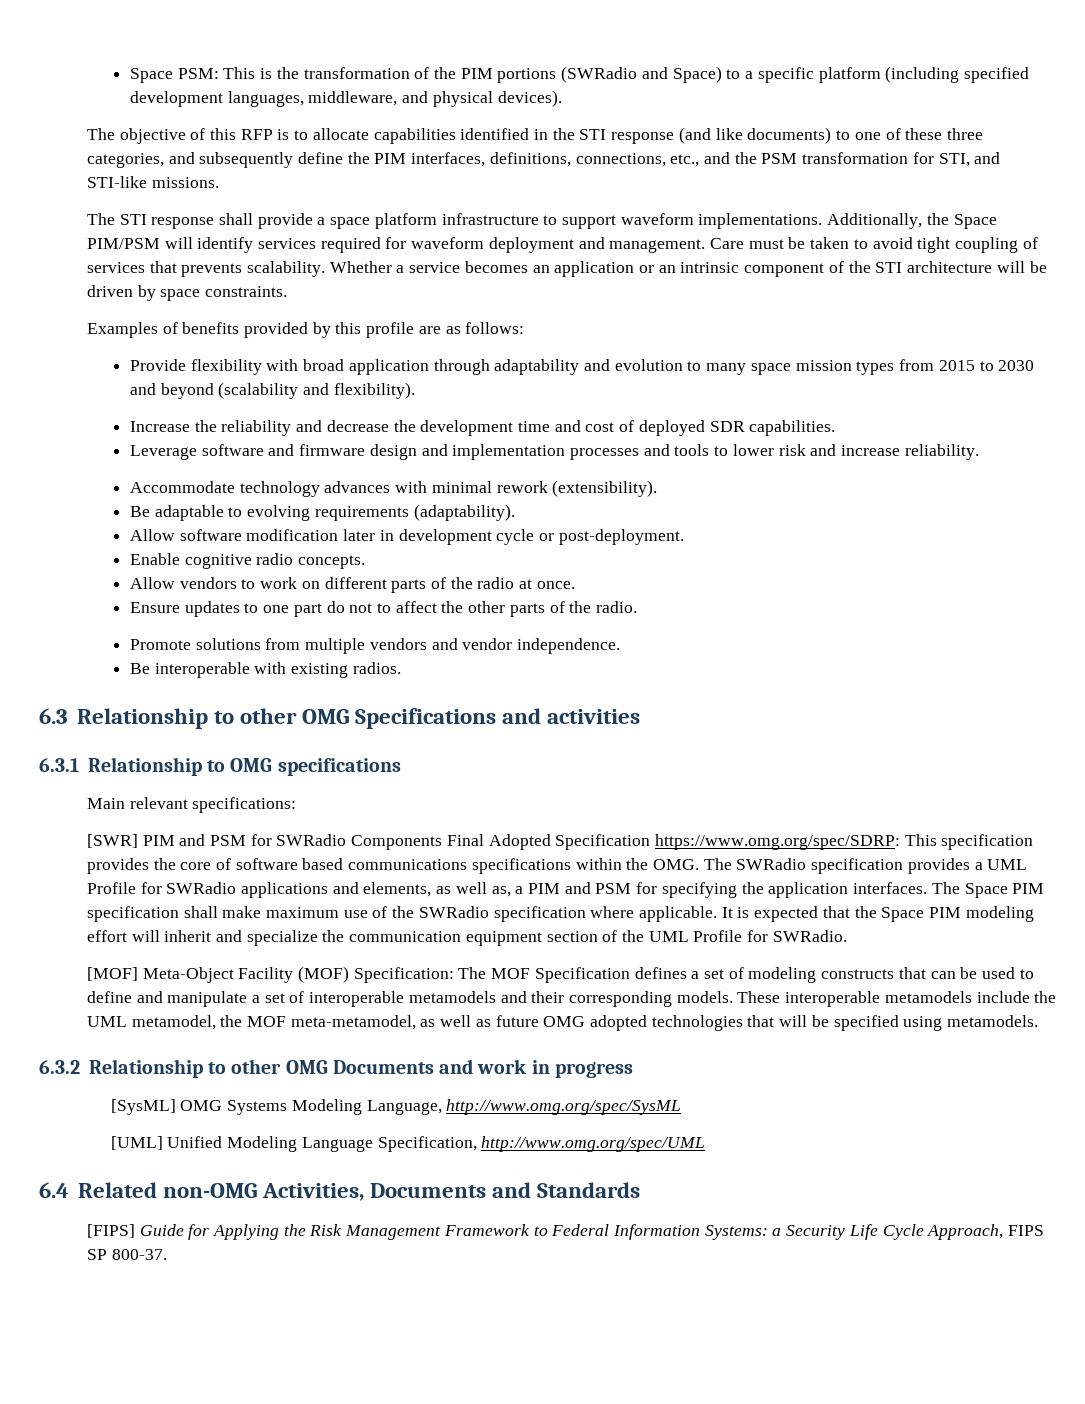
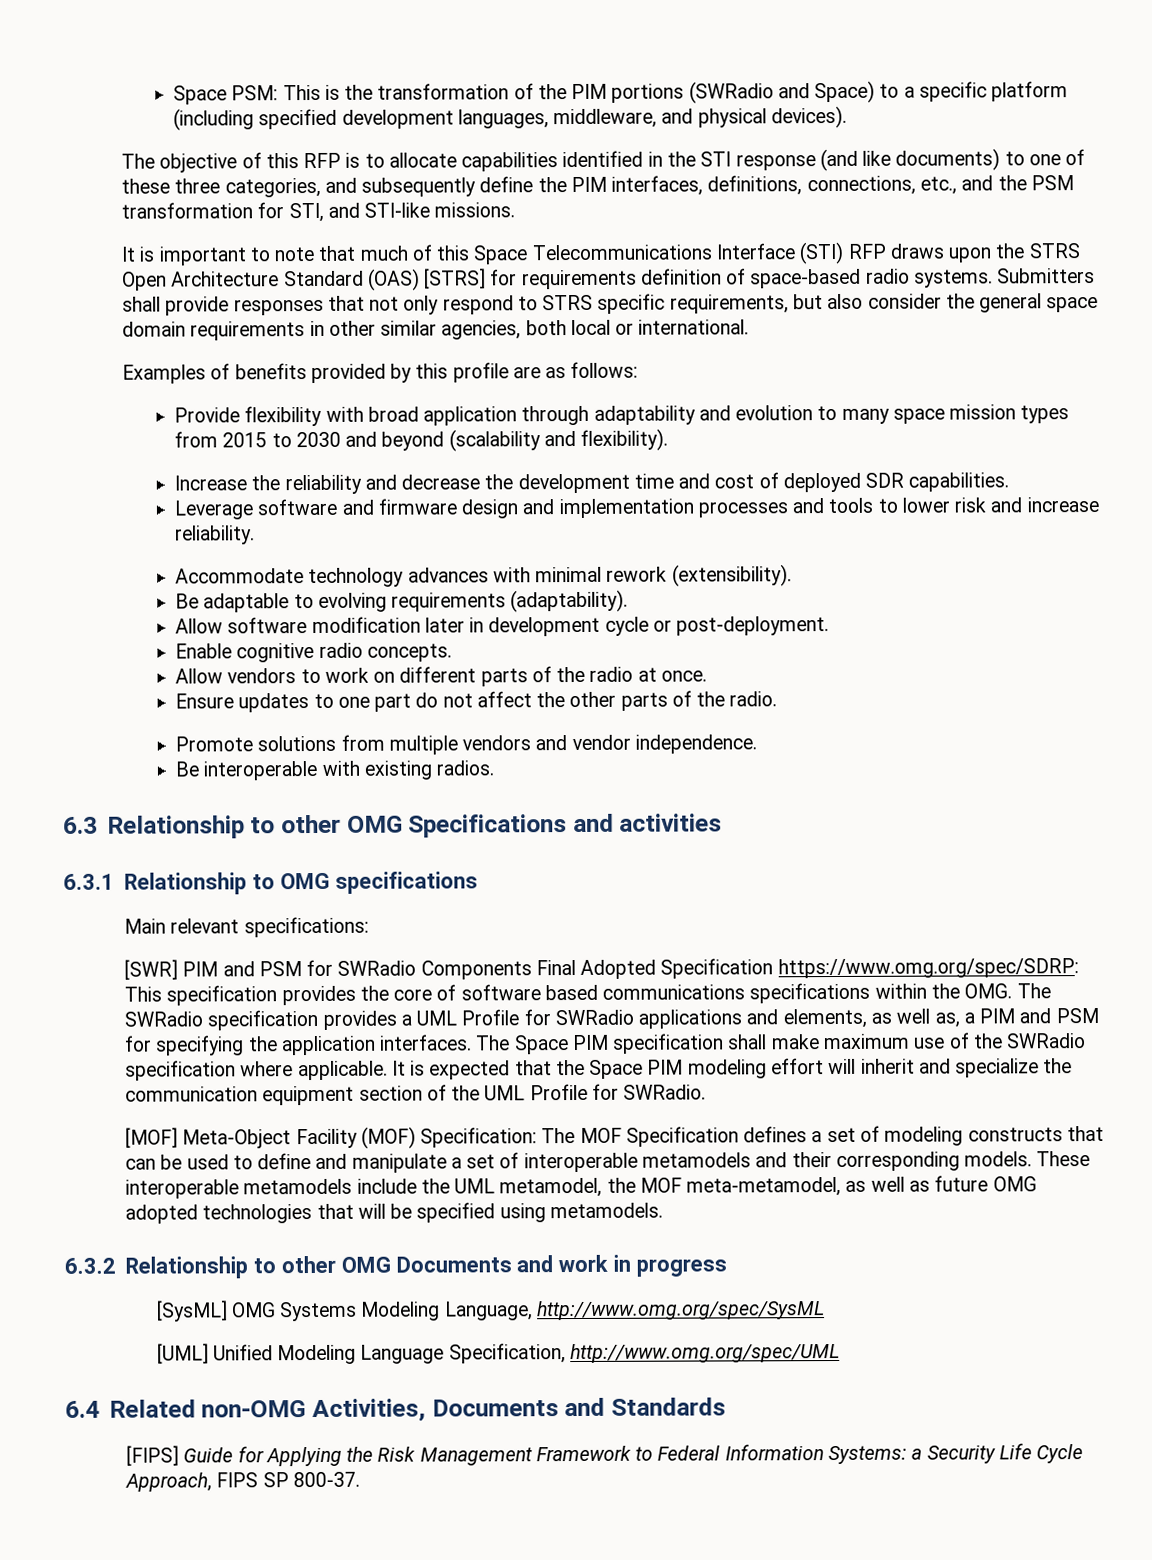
[86,213,997,229] [86,237,1038,253] [86,261,1047,277] [86,285,287,301] The STI response shall provide a space platform infrastructure to support waveform implementations. Additionally, the Space PIM/PSM will identify services required for waveform deployment and management. Care must be taken to avoid tight coupling of services that prevents scalability. Whether a service becomes an application or an intrinsic component of the STI architecture will be driven by space constraints. -> [121,241,1080,266] [122,268,1096,291] [122,293,1099,316] [122,319,750,341] It is important to note that much of this Space Telecommunications Interface (STI) RFP draws upon the STRS Open Architecture Standard (OAS) [STRS] for requirements definition of space-based radio systems. Submitters shall provide responses that not only respond to STRS specific requirements, but also consider the general space domain requirements in other similar agencies, both local or international.
[376,603,391,613] to -> (473, 700) none

